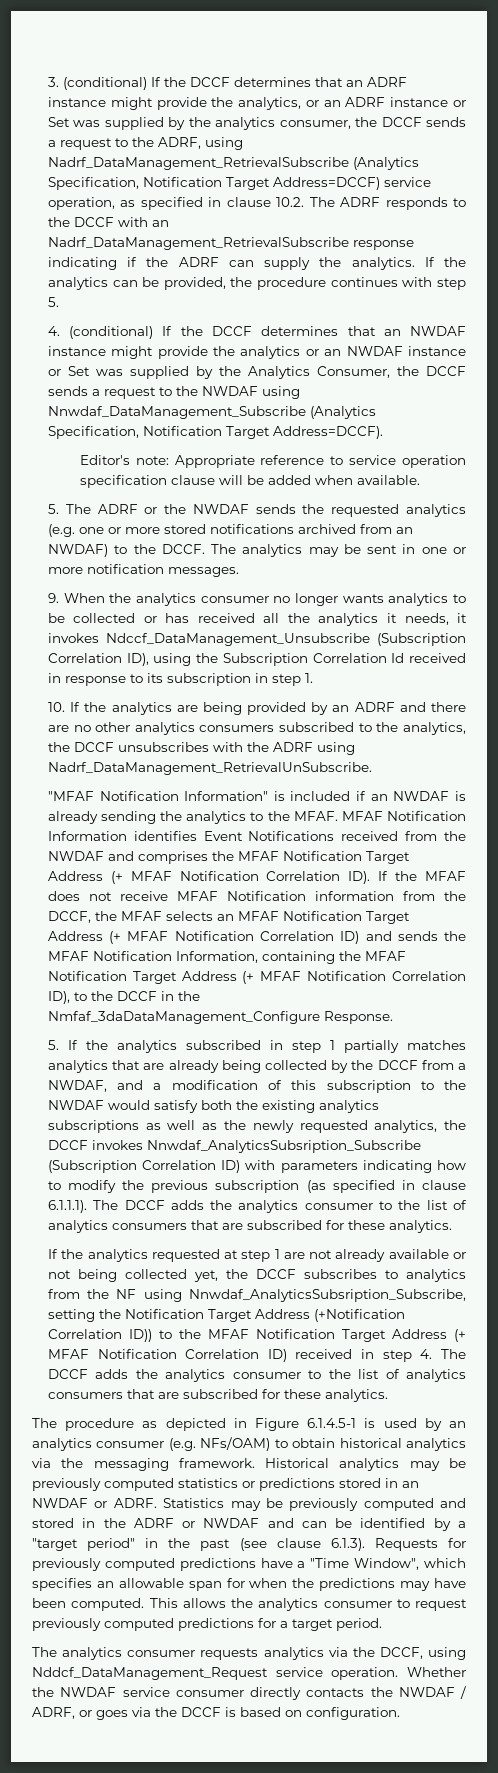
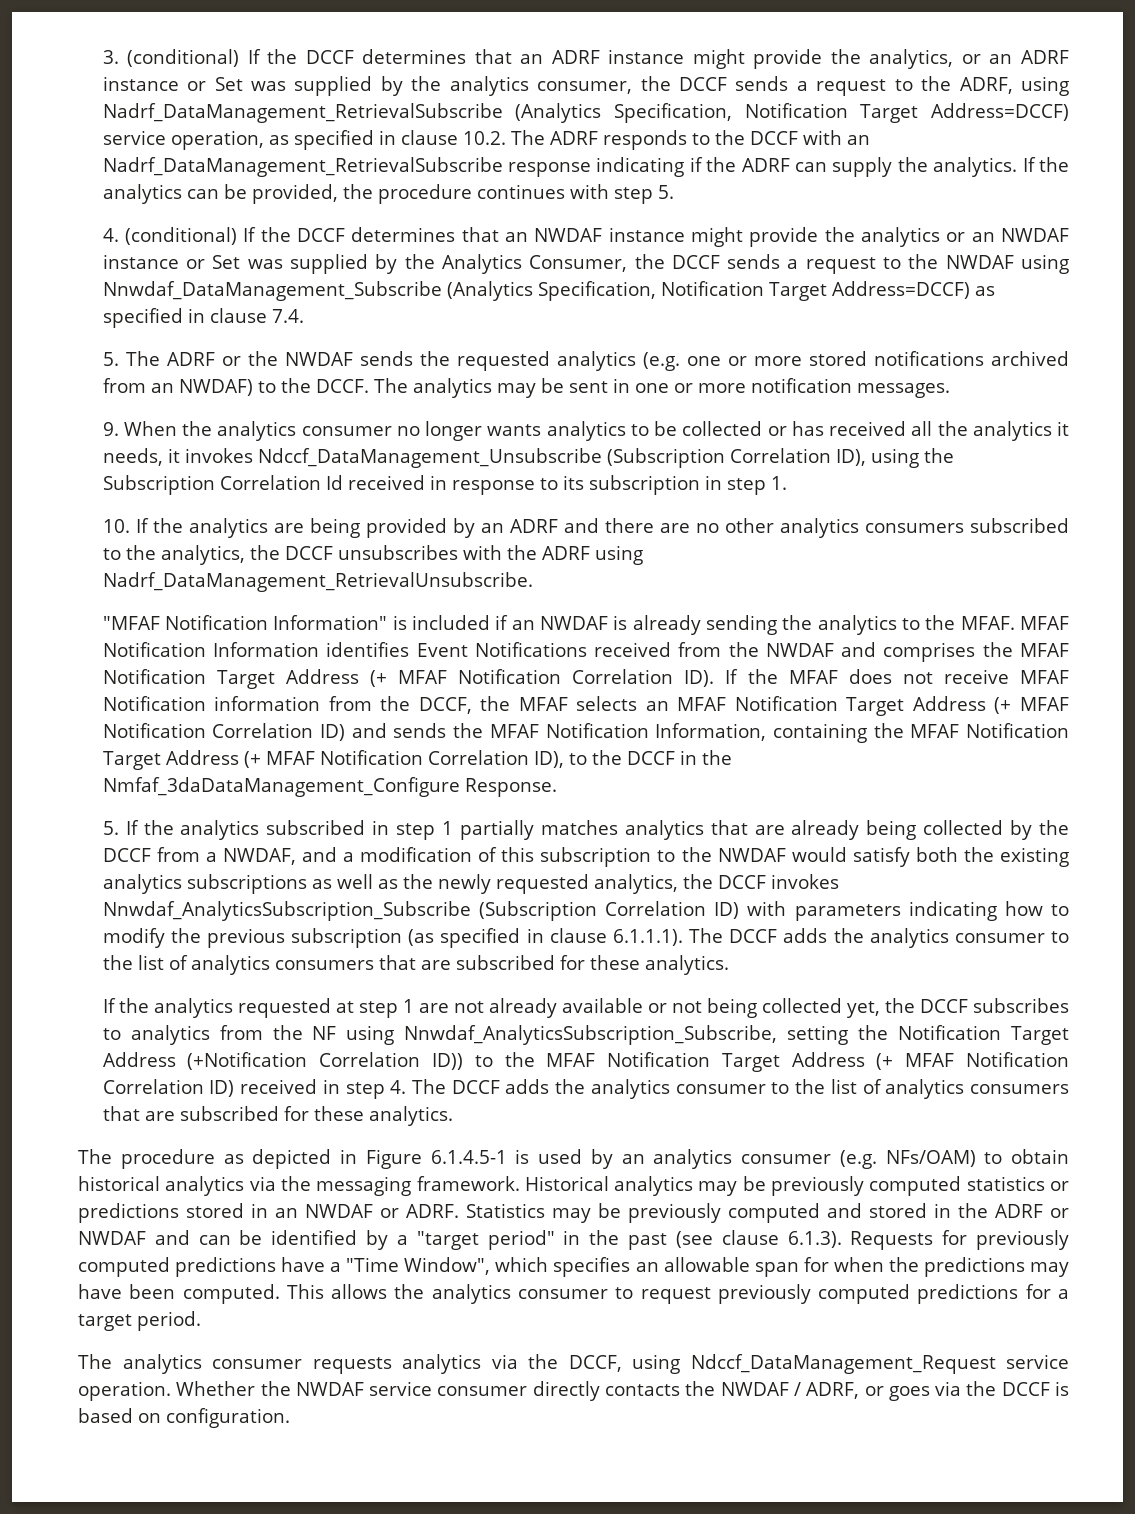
[272,426,383,439] [79,455,466,468] [79,475,420,488] Address=DCCF). // Editor's note: Appropriate reference to service operation specification clause will be added when available. -> [831,281,995,299] [102,308,304,328] Address=DCCF) as specified in clause 7.4.
[47,762,372,775] Nadrf_DataManagement_RetrievalUnSubscribe. -> [102,572,533,592] Nadrf_DataManagement_RetrievalUnsubscribe.
[146,1140,421,1153] Nnwdaf_AnalyticsSubsription_Subscribe -> [102,901,471,921] Nnwdaf_AnalyticsSubscription_Subscribe
[189,1289,466,1302] Nnwdaf_AnalyticsSubsription_Subscribe, -> [404,1025,778,1045] Nnwdaf_AnalyticsSubscription_Subscribe,
[32,1667,268,1680] Nddcf_DataManagement_Request -> [690,1354,996,1374] Ndccf_DataManagement_Request

